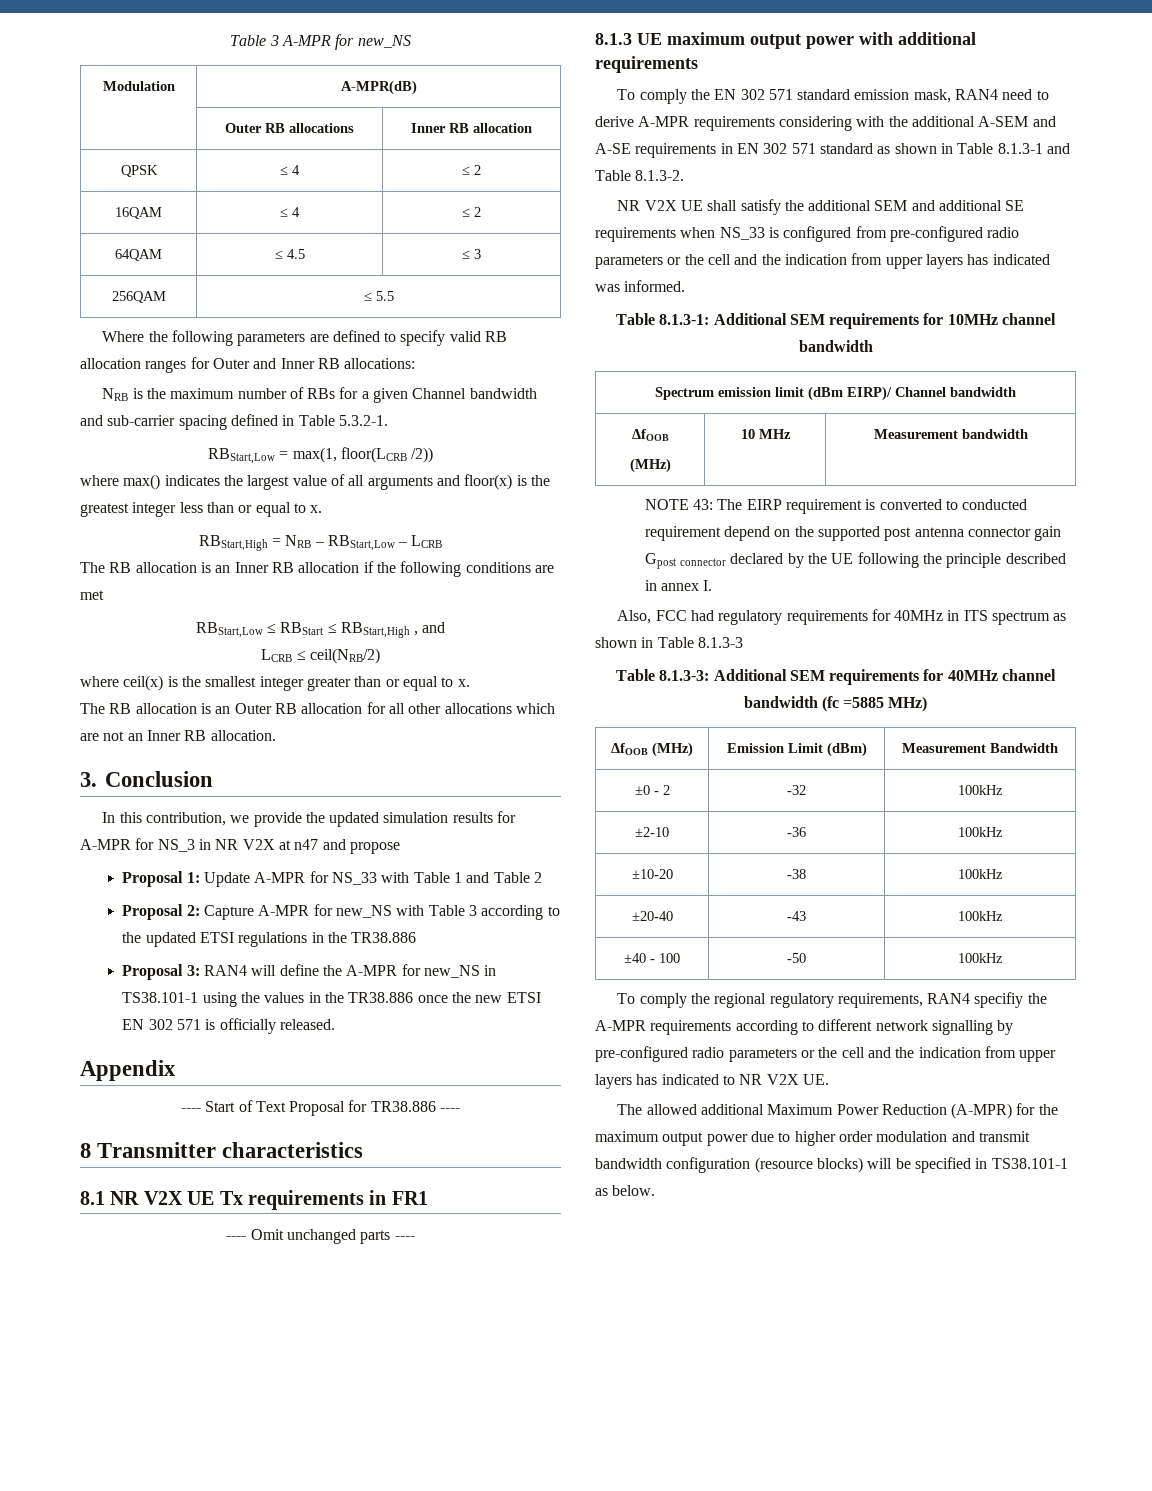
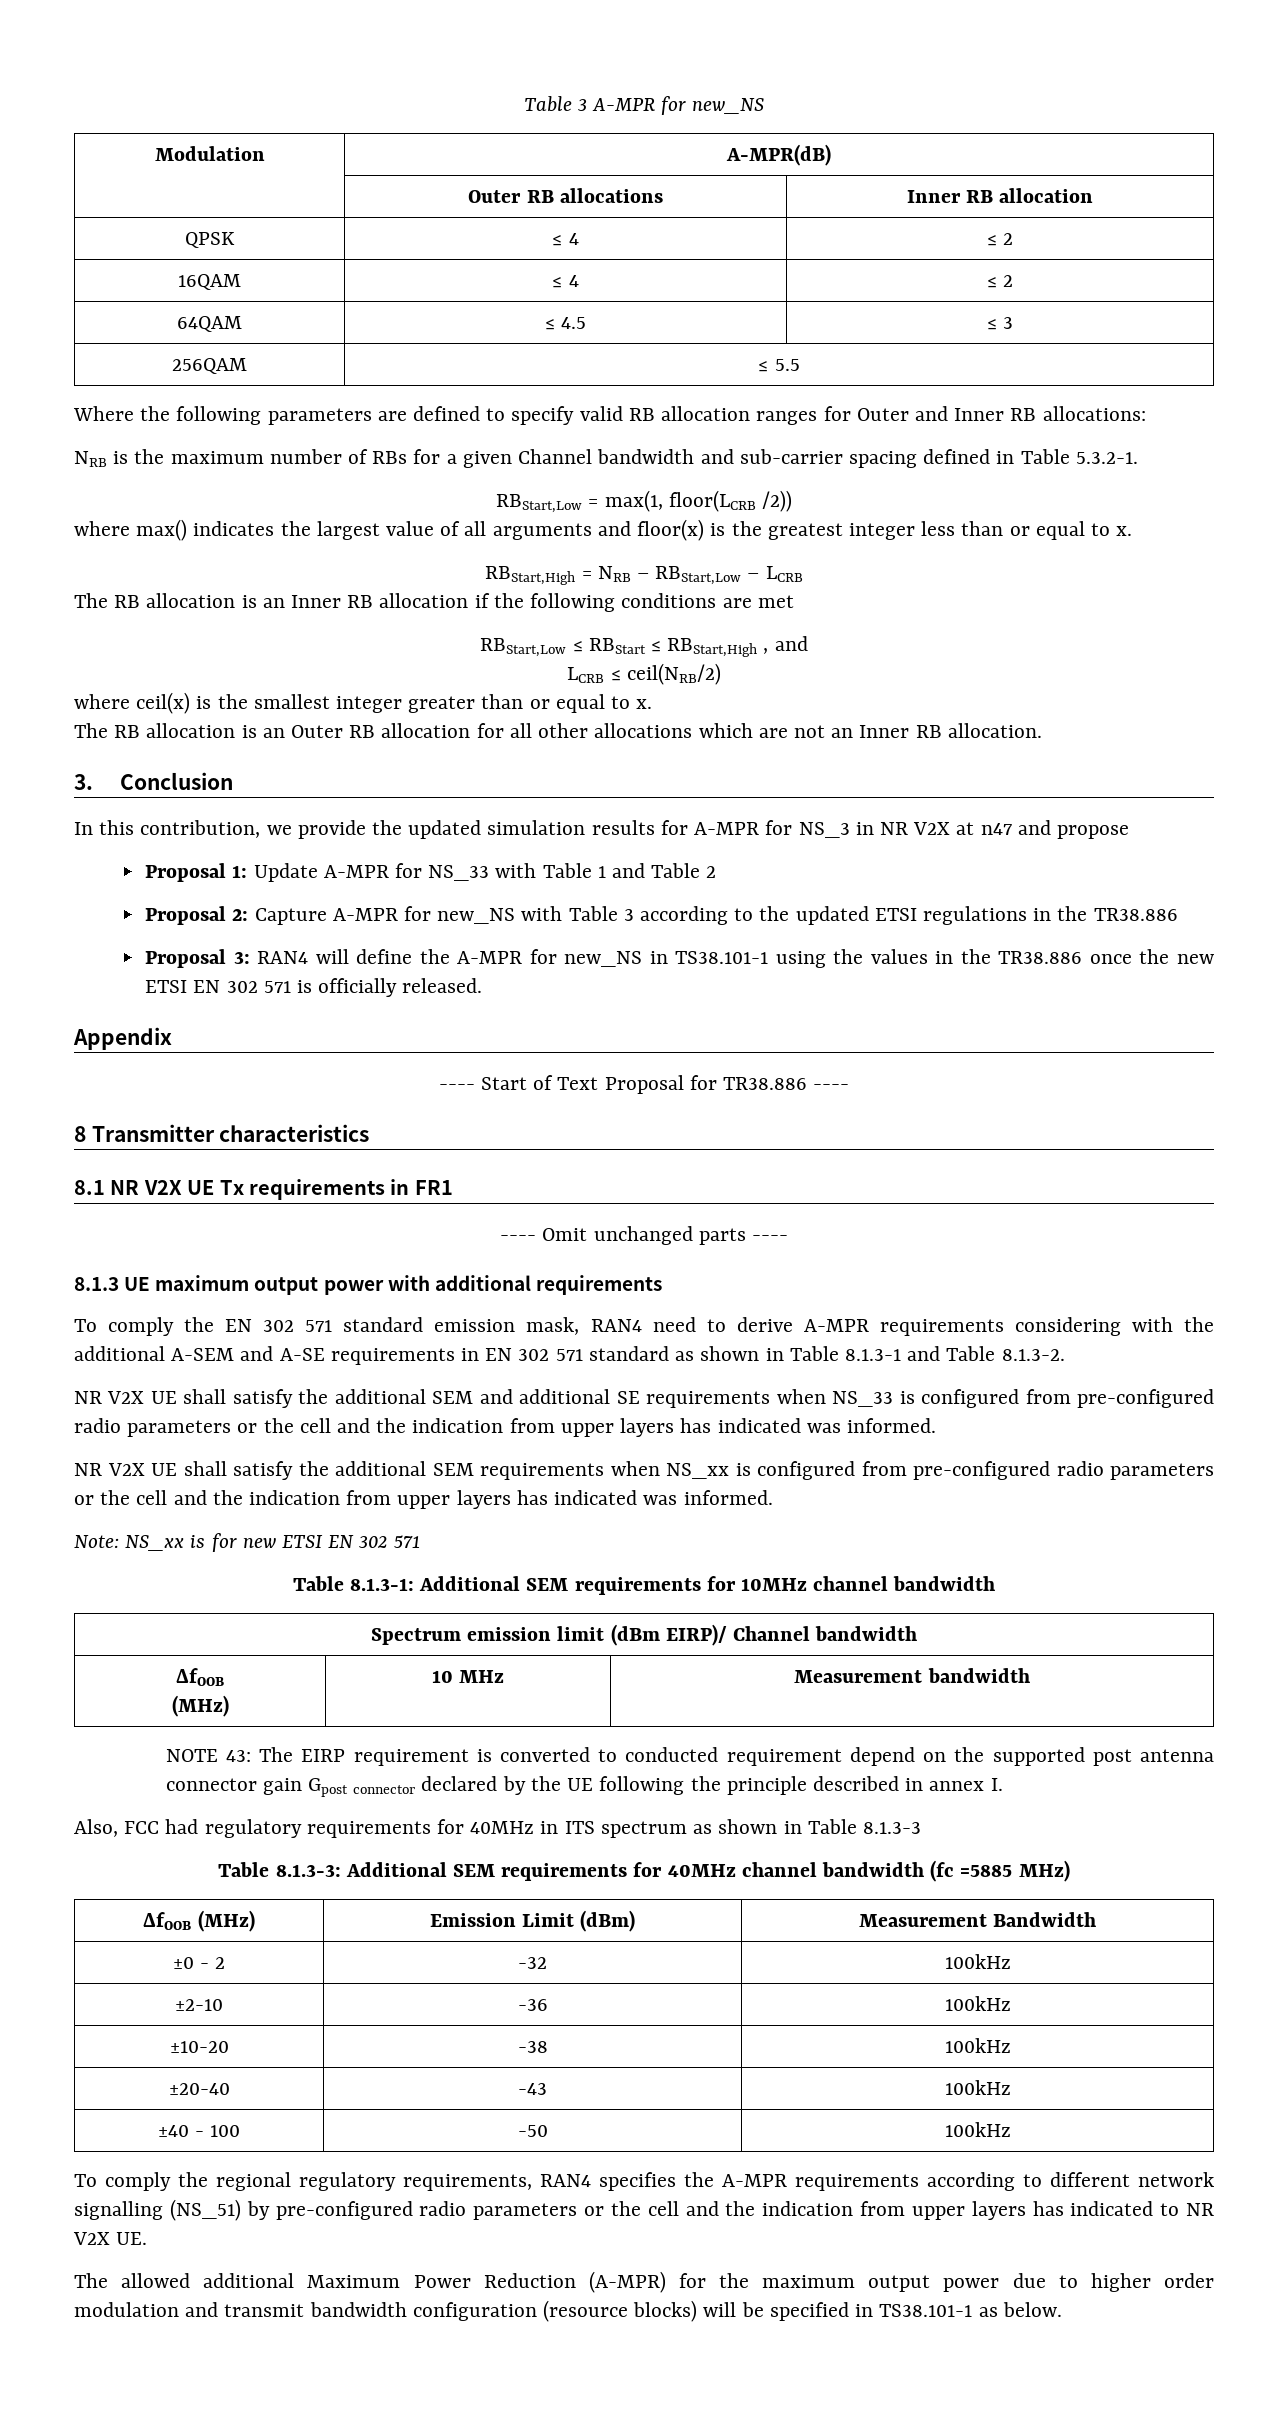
(686, 286) none -> [74,1461,1214,1480] [74,1490,773,1509] [74,1533,421,1552] // NR V2X UE shall satisfy the additional SEM requirements when NS_xx is configured from pre-configured radio parameters or the cell and the indication from upper layers has indicated was informed. // Note: NS_xx is for new ETSI EN 302 571
[974,992,1024,1008] specifiy -> [599,2172,676,2191] specifies
(993, 1027) none -> [169,2199,241,2221] (NS_51)

